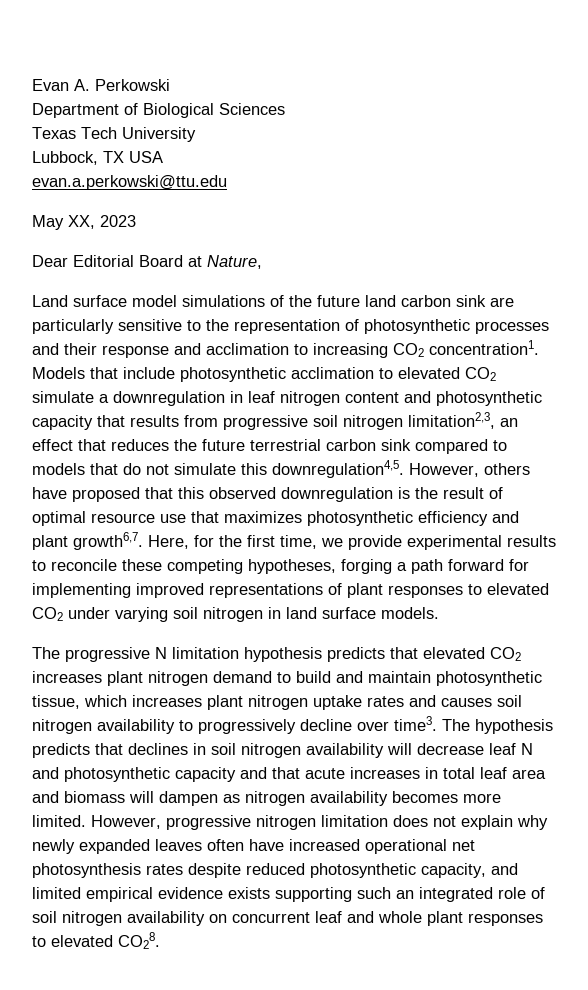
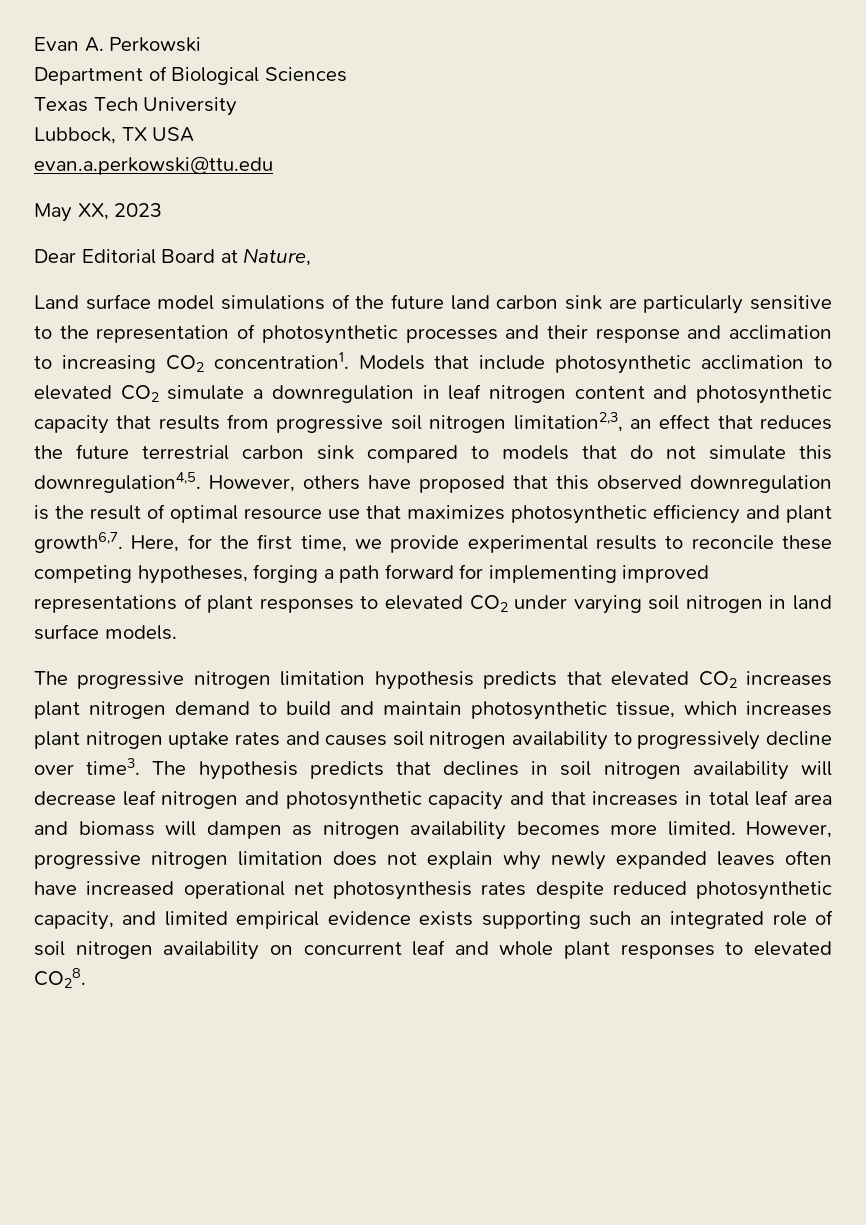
[155,647,167,659] N -> [193,671,271,689] nitrogen
[521,743,533,755] N -> [161,791,239,809] nitrogen
[305,768,345,779] acute -> (586, 798) none

